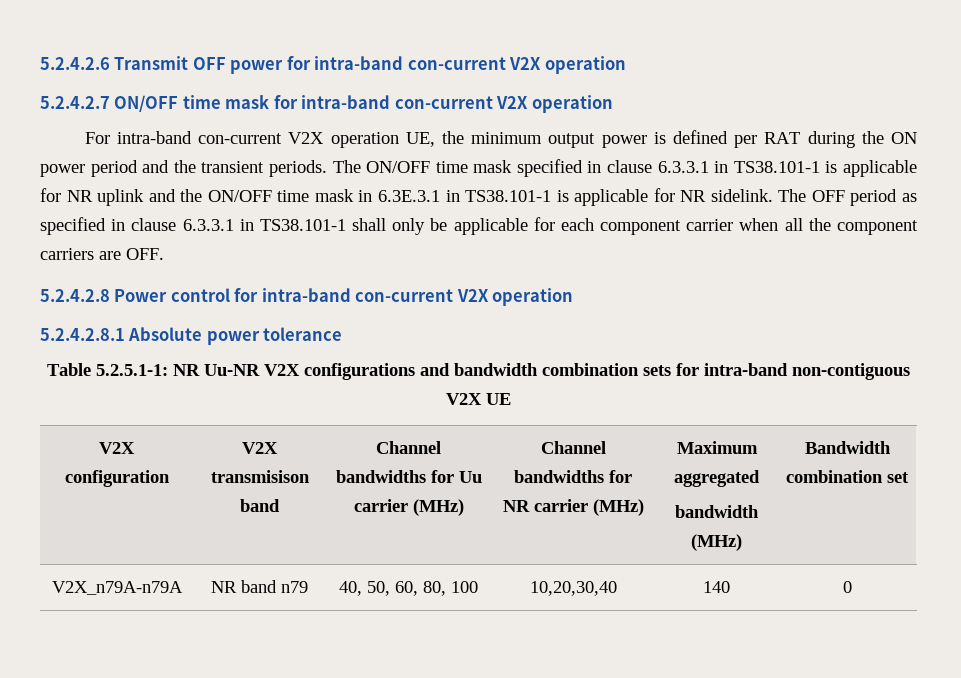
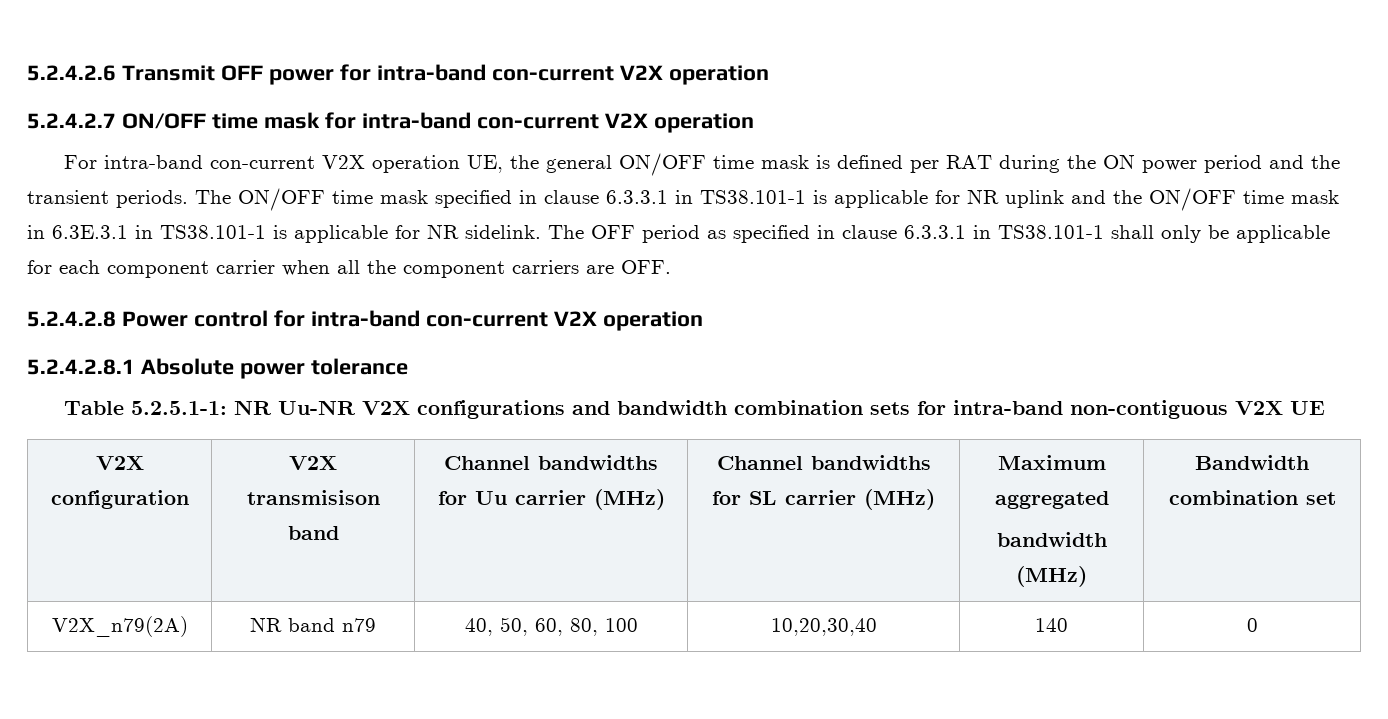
[471,132,647,148] minimum output power -> [545,153,809,176] general ON/OFF time mask
[502,500,530,512] NR -> [749,491,777,505] SL
[51,581,183,595] V2X_n79A-n79A -> [51,616,188,637] V2X_n79(2A)

